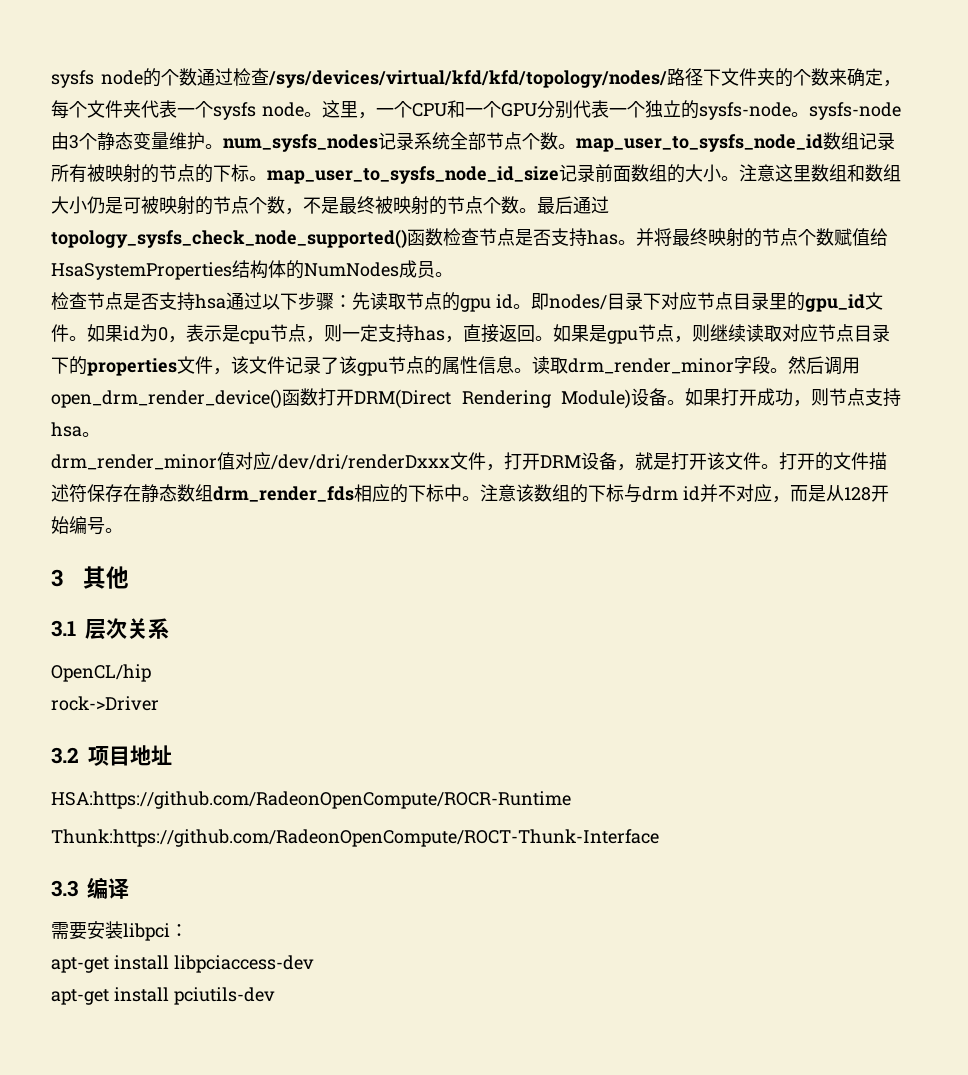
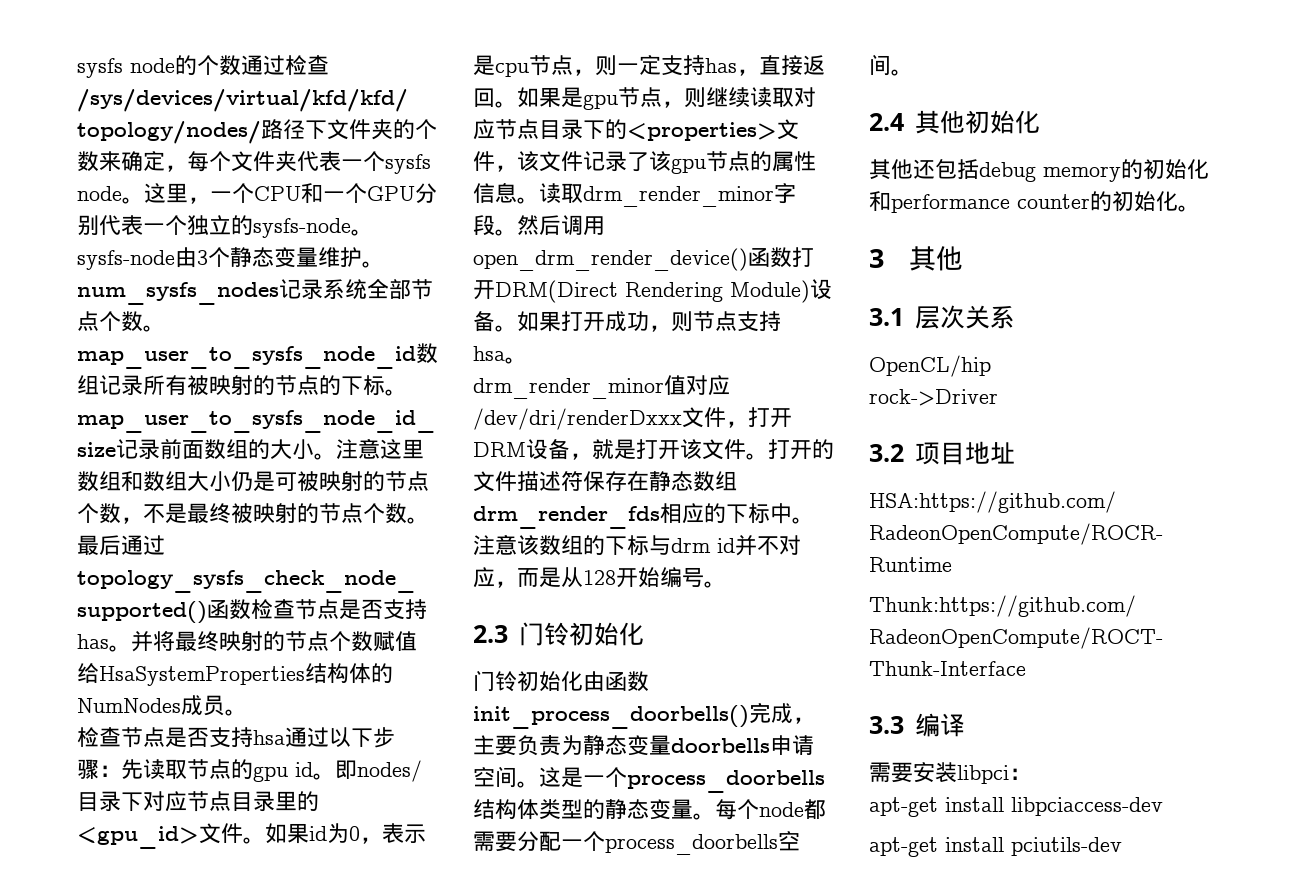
[804,294,865,312] gpu_id -> [77,826,199,849] <gpu_id>
[87,358,177,376] properties -> [627,122,777,141] <properties>
(123, 530) none -> [473,622,644,646] [473,670,649,692] [473,702,815,729] [473,735,814,756] [473,766,825,793] [473,799,826,820] [473,831,800,855] [869,54,913,76] [869,110,1040,134] [869,159,1209,182] [869,191,1200,213] // 2.3门铃初始化 // 门铃初始化由函数init_process_doorbells()完成，主要负责为静态变量doorbells申请空间。这是一个process_doorbells结构体类型的静态变量。每个node都需要分配一个process_doorbells空间。 // 2.4其他初始化 // 其他还包括debug memory的初始化和performance counter的初始化。

